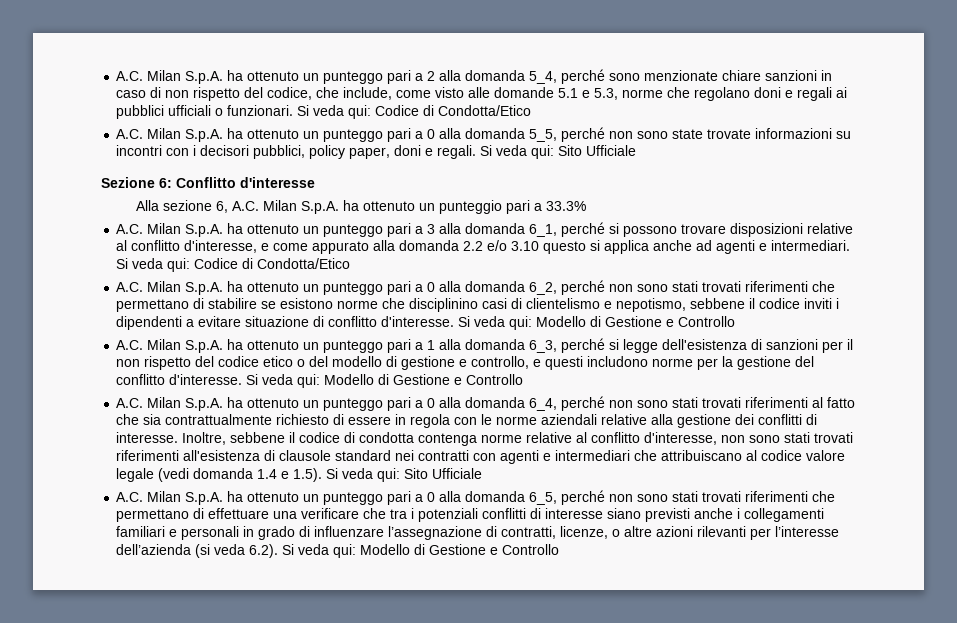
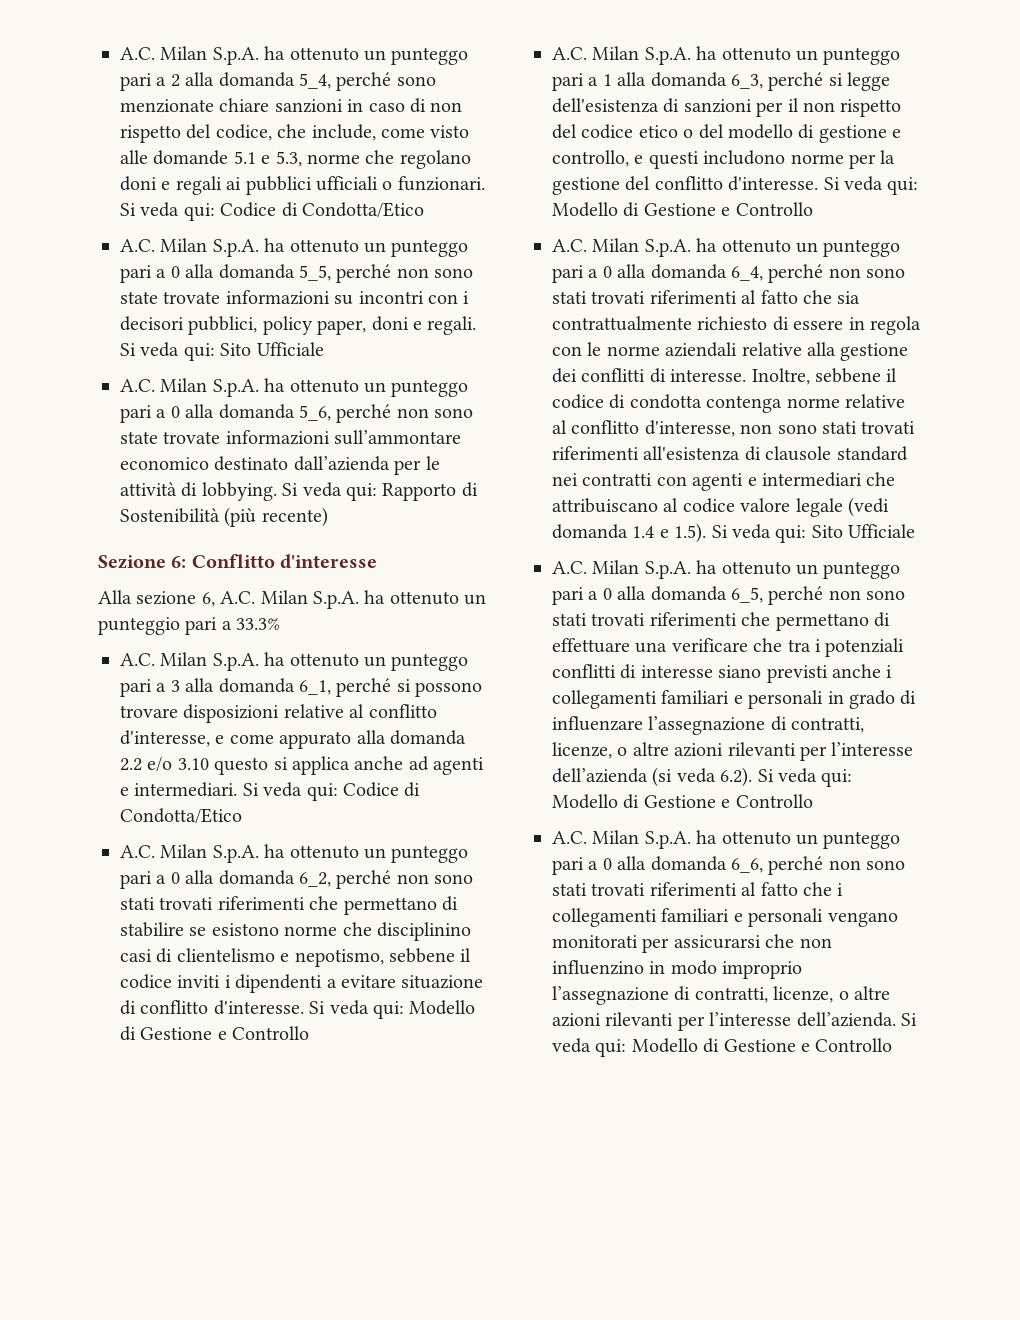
(637, 150) none -> [120,378,469,397] [120,404,474,423] [120,430,462,445] [120,456,440,475] [120,482,478,501] [120,507,328,527] // A.C. Milan S.p.A. ha ottenuto un punteggo pari a 0 alla domanda 5_6, perché non sono state trovate informazioni sull’ammontare economico destinato dall’azienda per le attività di lobbying. Si veda qui: Rapporto di Sostenibilità (più recente)
(560, 549) none -> [552,830,901,849] [552,856,906,875] [552,882,844,896] [552,908,898,927] [552,934,832,953] [552,960,803,979] [552,986,890,1005] [552,1012,917,1031] [552,1038,893,1057] // A.C. Milan S.p.A. ha ottenuto un punteggo pari a 0 alla domanda 6_6, perché non sono stati trovati riferimenti al fatto che i collegamenti familiari e personali vengano monitorati per assicurarsi che non influenzino in modo improprio l’assegnazione di contratti, licenze, o altre azioni rilevanti per l’interesse dell’azienda. Si veda qui: Modello di Gestione e Controllo

